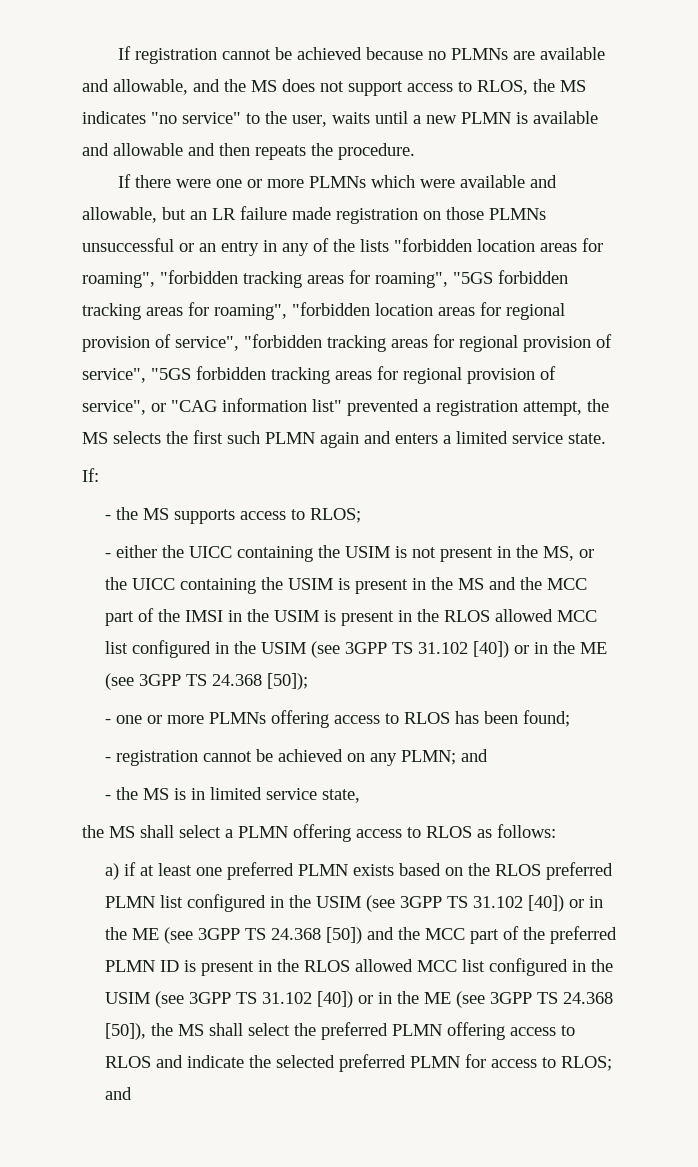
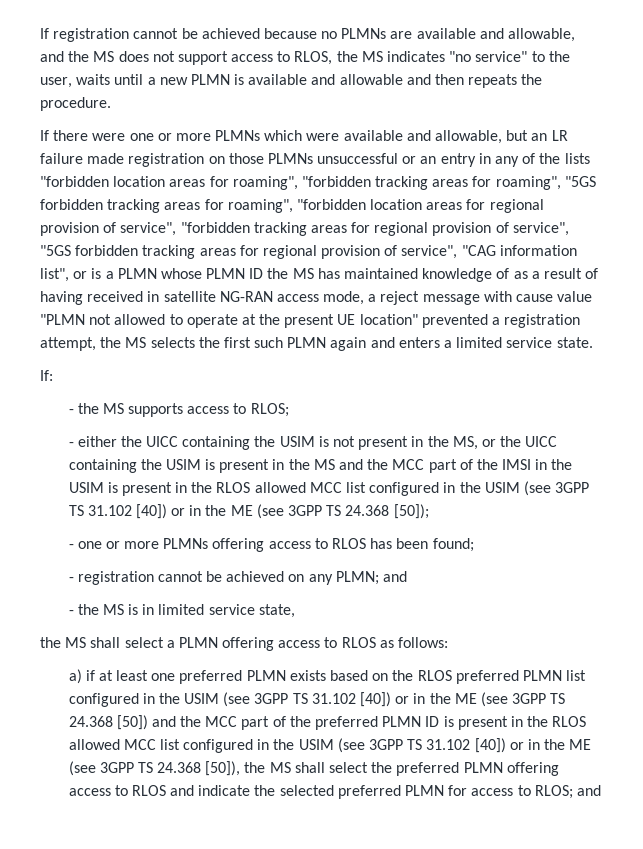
[151,403,166,412] or -> (458, 252) none
[312,399,342,412] list" -> [40,268,599,282] [40,291,593,305] [40,314,418,328] list", or is a PLMN whose PLMN ID the MS has maintained knowledge of as a result of having received in satellite NG-RAN access mode, a reject message with cause value "PLMN not allowed to operate at the present UE location"

